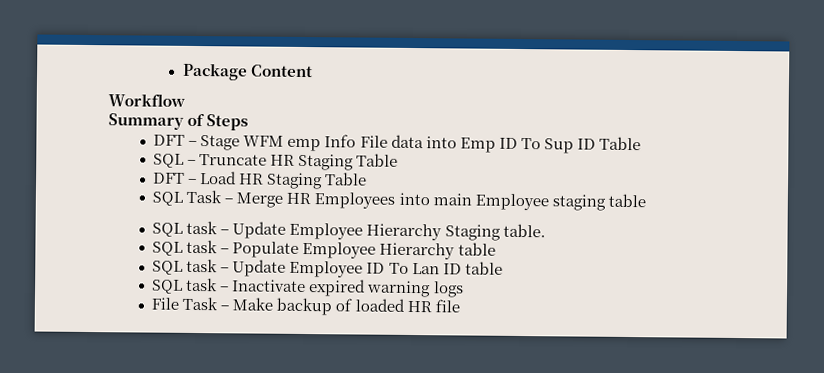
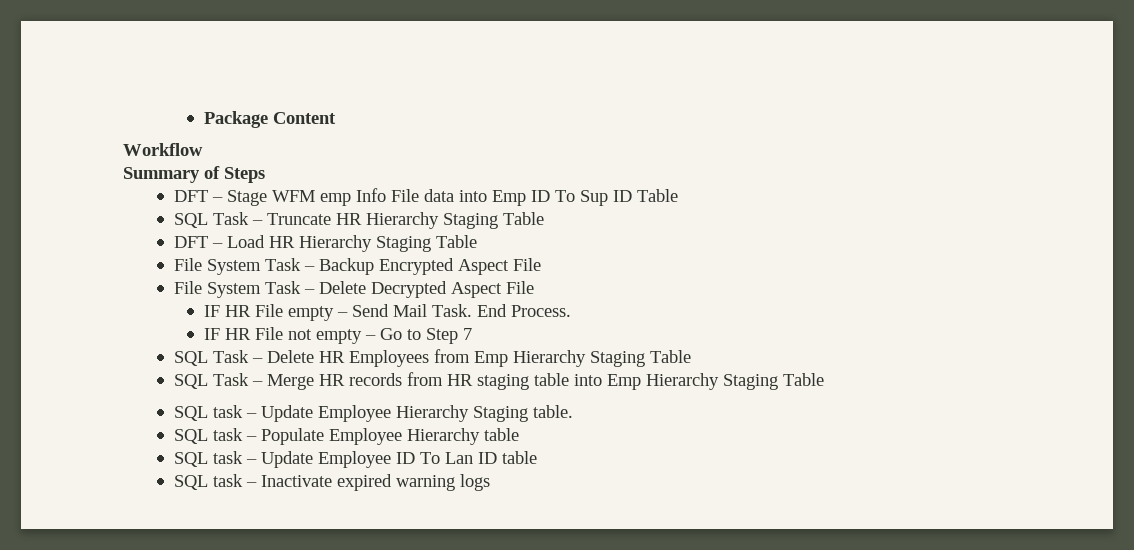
(185, 160) none -> [212,212,249,225] Task
(296, 160) none -> [365,212,439,229] Hierarchy
(265, 179) none -> [298,235,477,252] [173,258,541,275] [173,281,534,298] [204,304,572,321] [204,327,473,344] [173,349,586,367] Hierarchy Staging Table // File System Task – Backup Encrypted Aspect File // File System Task – Delete Decrypted Aspect File // IF HR File empty – Send Mail Task. End Process. // IF HR File not empty – Go to Step 7 // SQL Task – Delete HR Employees from Emp Hierarchy
[314,192,646,211] Employees into main Employee staging table -> [348,372,824,390] records from HR staging table into Emp Hierarchy Staging Table
[151,296,460,316] // File Task – Make backup of loaded HR file -> (490, 482) none

